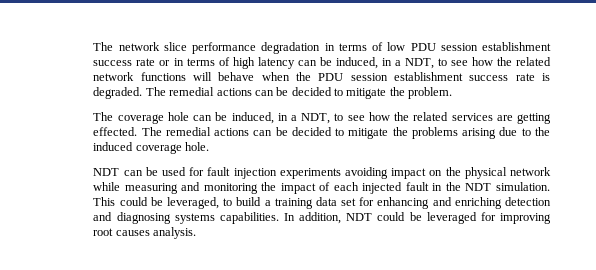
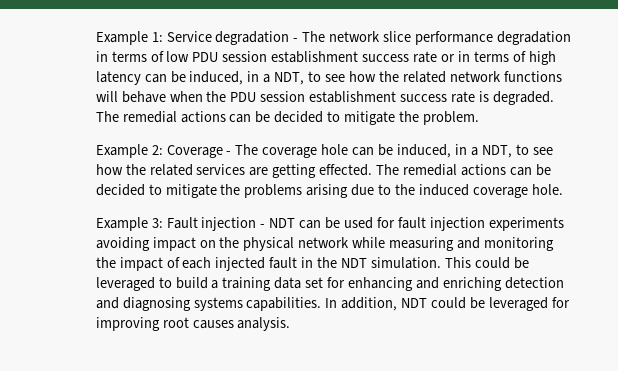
(93, 46) none -> [95,31,299,45] Example 1: Service degradation -
(453, 93) none -> [95,144,232,158] Example 2: Coverage -
(210, 146) none -> [95,217,266,231] Example 3: Fault injection -
[166,197,219,209] leveraged, -> [95,277,155,291] leveraged

